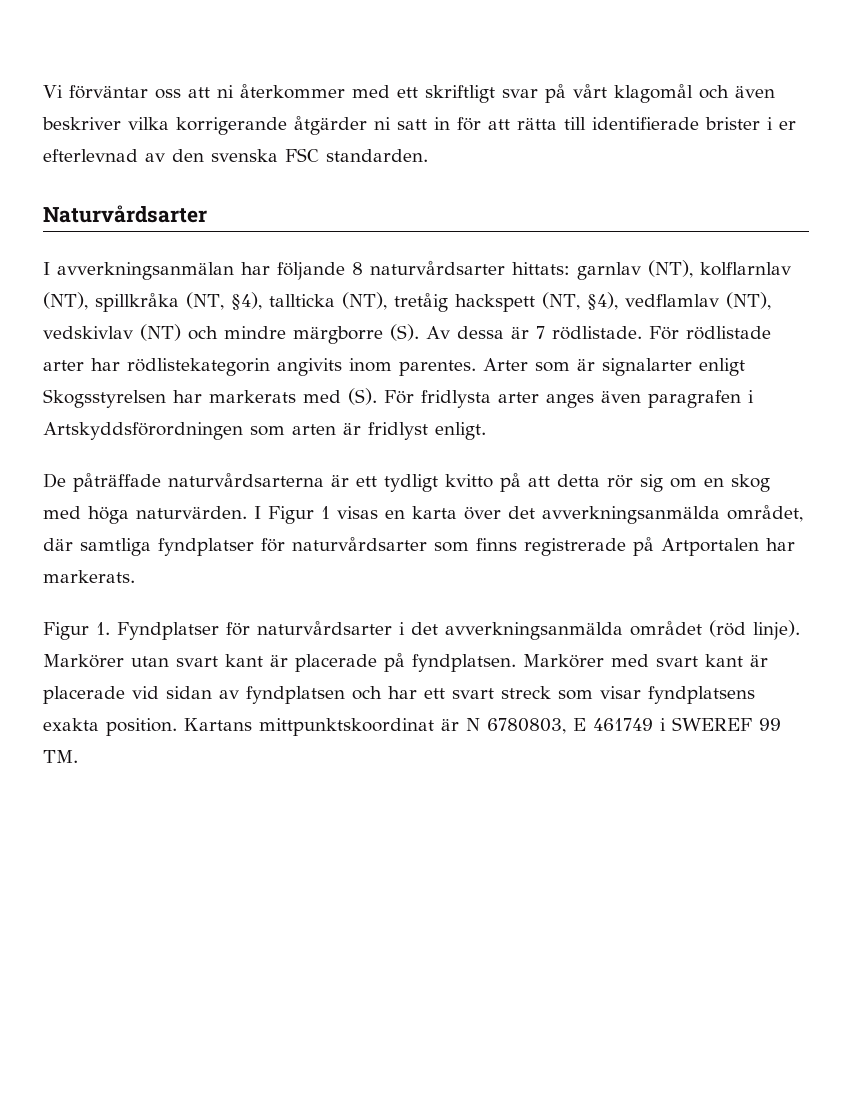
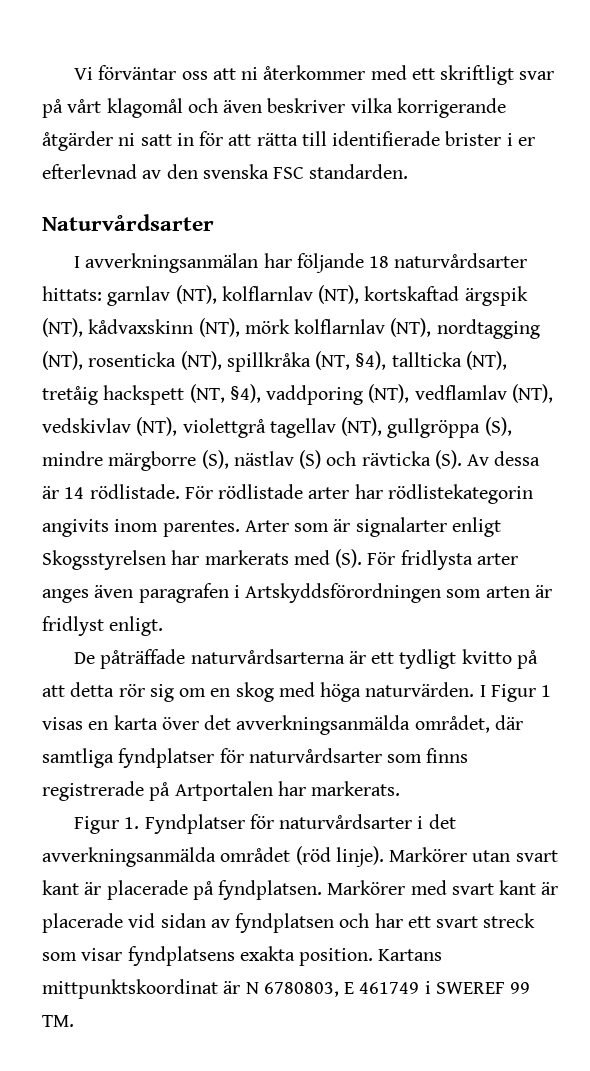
[352,262,363,275] 8 -> [369,256,390,268] 18
(88, 301) none -> [364,286,528,306] [42,318,540,339] [42,351,222,370] kortskaftad ärgspik (NT), kådvaxskinn (NT), mörk kolflarnlav (NT), nordtagging (NT), rosenticka (NT),
(618, 301) none -> [266,384,410,405] vaddporing (NT),
[140,324,383,344] (NT) och mindre märgborre -> [136,417,512,438] [42,450,431,471] (NT), violettgrå tagellav (NT), gullgröppa (S), mindre märgborre (S), nästlav (S) och rävticka
[535,326,545,339] 7 -> [64,487,85,499] 14

